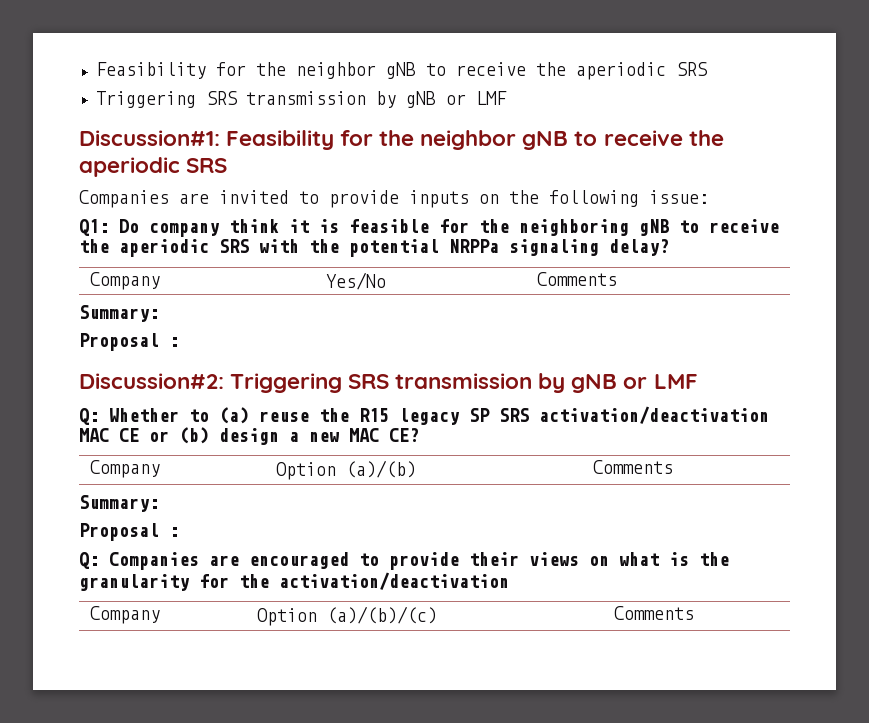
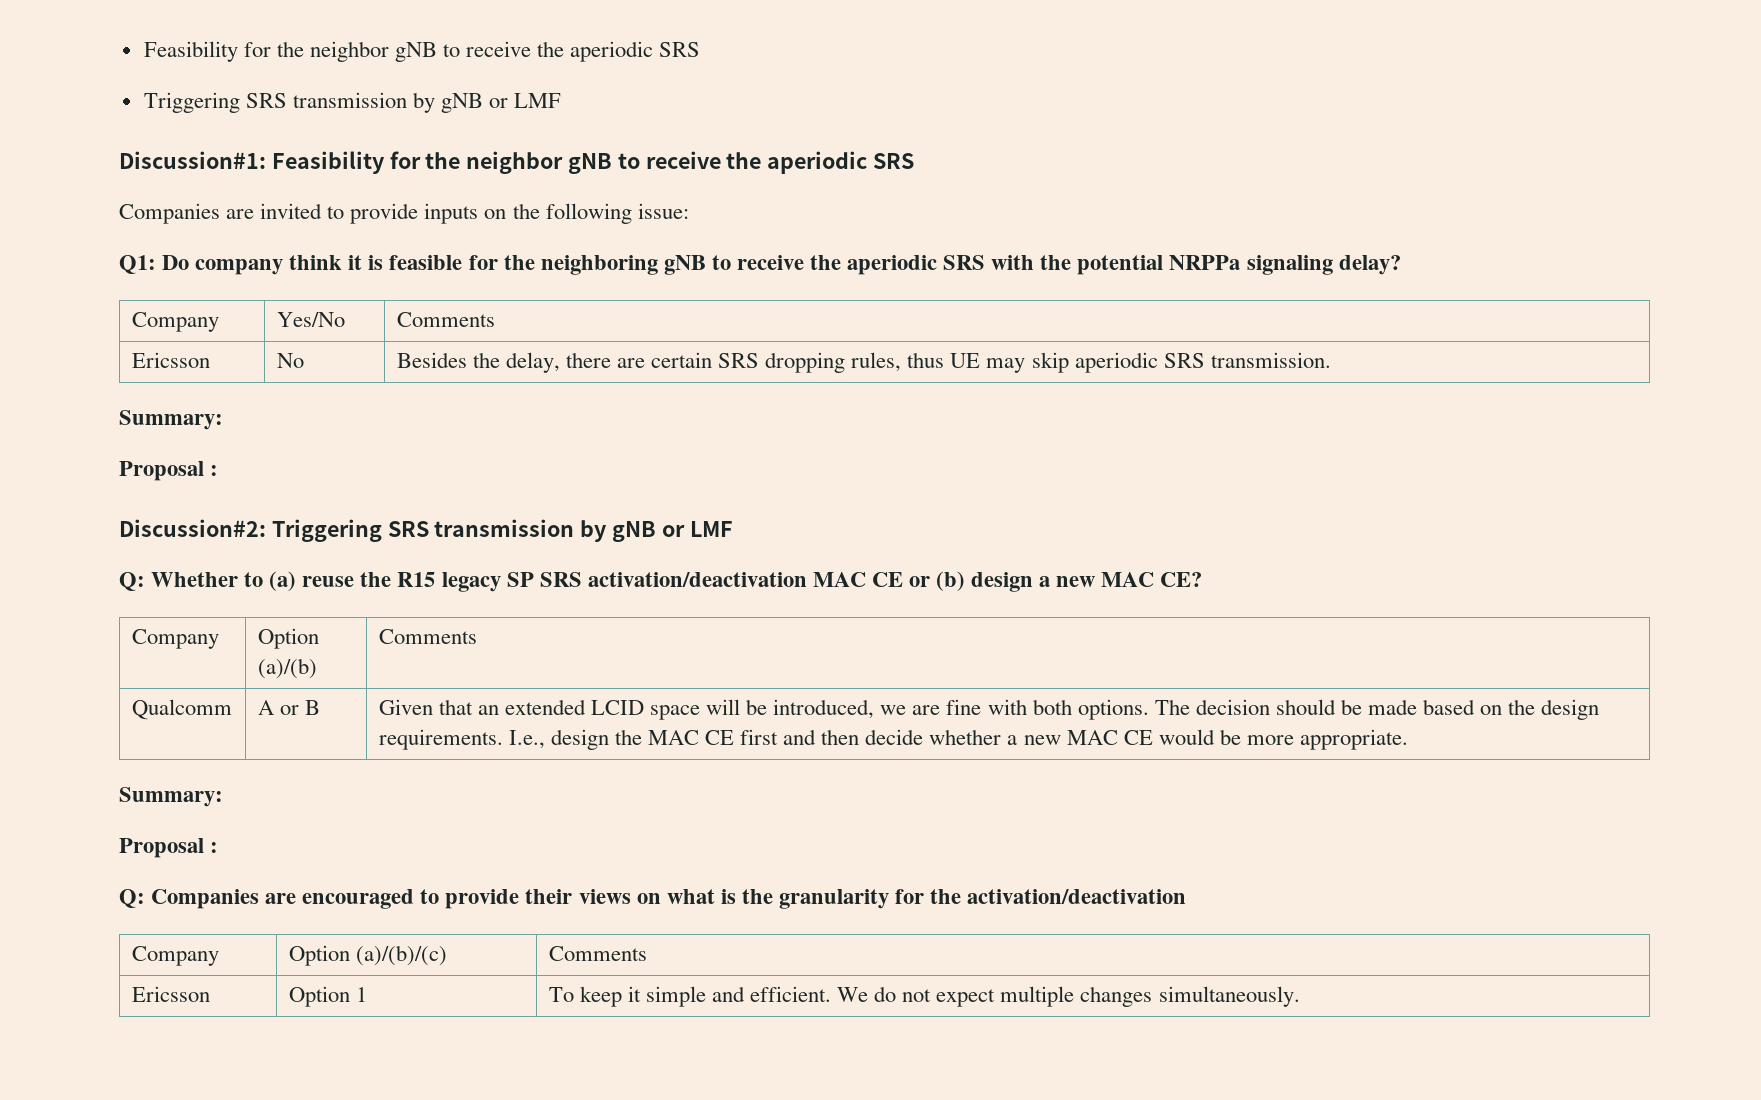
(617, 279) none -> [131,352,210,368] [276,353,304,368] [396,352,1331,373] // Ericsson | No | Besides the delay, there are certain SRS dropping rules, thus UE may skip aperiodic SRS transmission.
(673, 467) none -> [131,699,232,720] [257,700,320,715] [378,699,1600,720] [378,729,1408,750] // Qualcomm | A or B | Given that an extended LCID space will be introduced, we are fine with both options. The decision should be made based on the design requirements. I.e., design the MAC CE first and then decide whether a new MAC CE would be more appropriate.
(694, 613) none -> [131,986,210,1002] [288,986,367,1007] [548,986,1300,1007] // Ericsson | Option 1 | To keep it simple and efficient. We do not expect multiple changes simultaneously.

